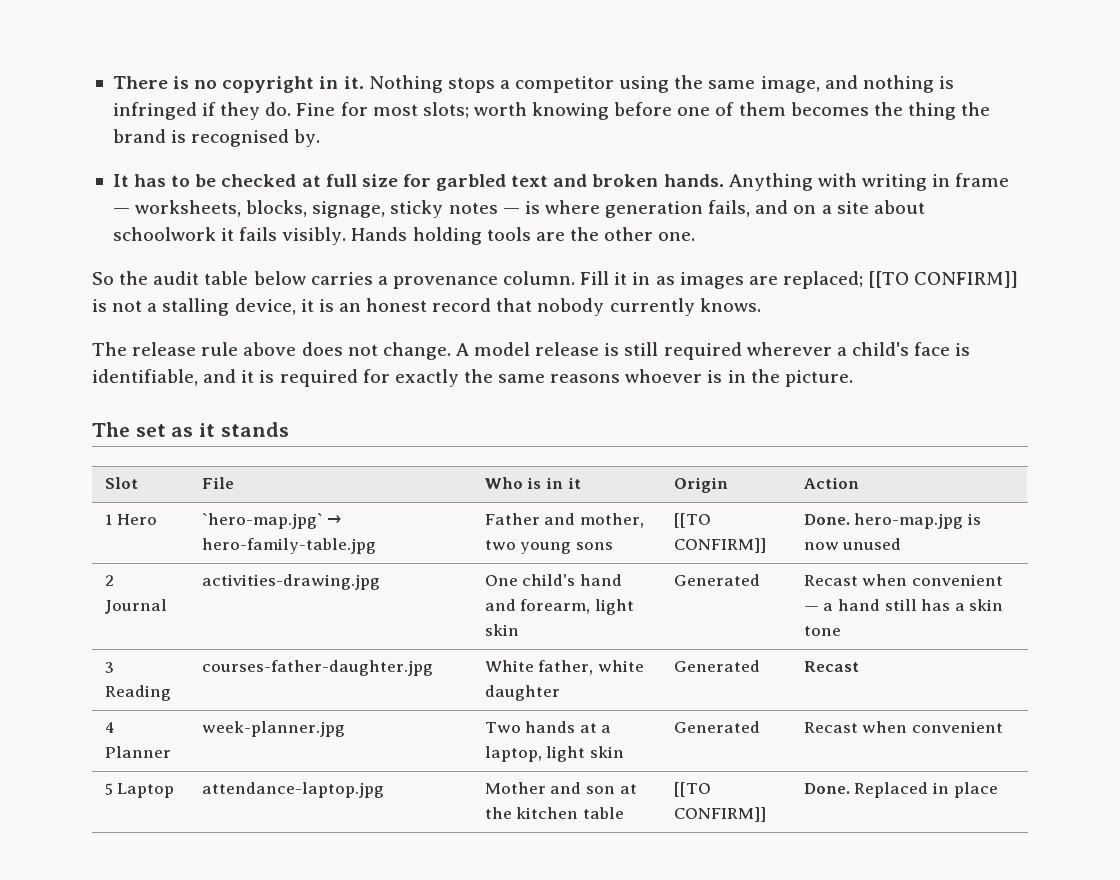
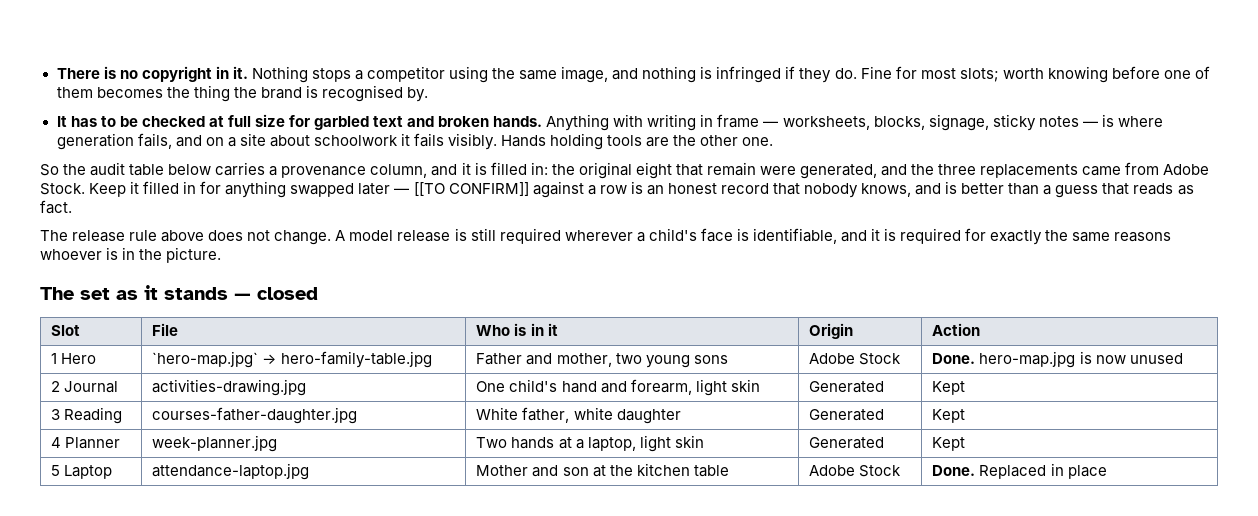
[503,271,1019,289] [92,298,314,316] column. Fill it in as images are replaced; [[TO CONFIRM]] is not a stalling device, it -> [370,162,1210,179] [40,181,627,198] column, and it is filled in: the original eight that remain were generated, and the three replacements came from Adobe Stock. Keep it filled in for anything swapped later — [[TO CONFIRM]] against a row
[609,298,761,316] currently knows. -> [861,181,1194,198] [40,200,72,214] knows, and is better than a guess that reads as fact.
(289, 429) none -> [234,287,318,300] — closed
[673,513,711,528] [673,538,766,553] [[TO CONFIRM]] -> [809,353,902,365] Adobe Stock
[803,574,1003,586] [803,599,1004,611] [803,626,841,636] Recast when convenient — a hand still has a skin tone -> [932,381,966,395] Kept
[803,661,859,672] Recast -> [932,409,966,423] Kept
[803,721,1003,733] Recast when convenient -> [932,437,966,451] Kept
[673,782,711,797] [673,807,766,822] [[TO CONFIRM]] -> [809,465,902,477] Adobe Stock

